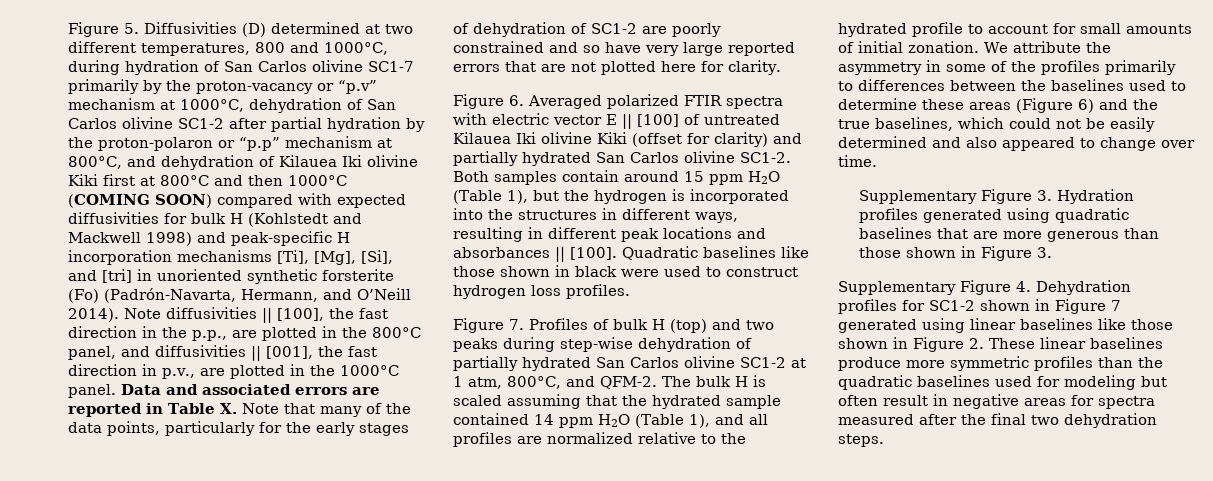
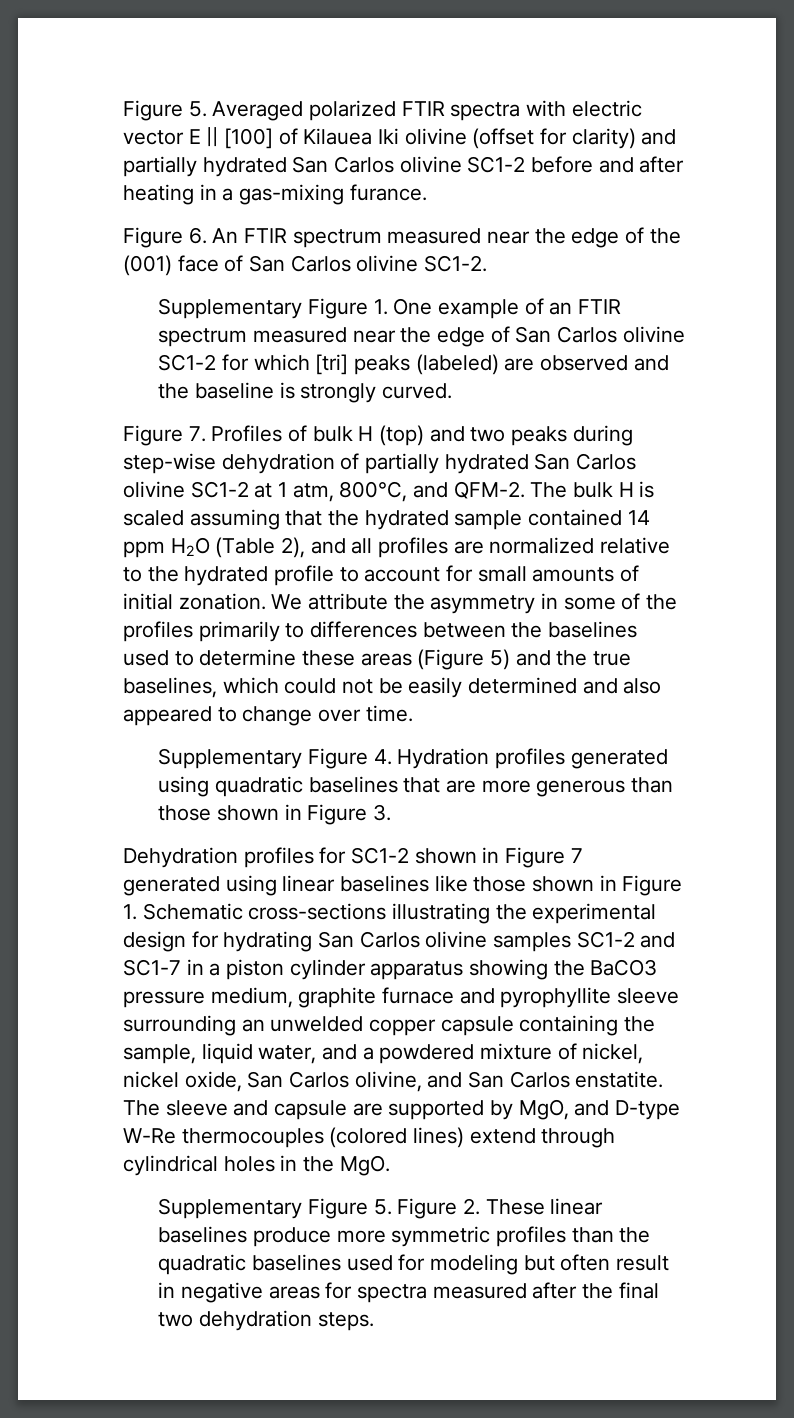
[68,22,413,37] [68,41,388,56] [68,60,414,75] [68,79,377,94] [68,98,396,113] [68,117,425,132] [68,136,392,151] [68,155,418,170] [68,174,347,186] [68,193,406,208] [68,212,362,227] [68,231,350,246] [68,250,393,265] [68,269,394,284] [68,288,411,303] [68,307,388,323] [68,326,421,341] [68,345,377,361] [68,364,399,379] [68,384,380,398] [68,403,411,417] [68,421,409,436] [453,22,721,37] [453,41,795,56] [453,60,781,75] [453,94,524,109] Figure 5. Diffusivities (D) determined at two different temperatures, 800 and 1000°C, during hydration of San Carlos olivine SC1-7 primarily by the proton-vacancy or “p.v” mechanism at 1000°C, dehydration of San Carlos olivine SC1-2 after partial hydration by the proton-polaron or “p.p” mechanism at 800°C, and dehydration of Kilauea Iki olivine Kiki first at 800°C and then 1000°C (COMING SOON) compared with expected diffusivities for bulk H (Kohlstedt and Mackwell 1998) and peak-specific H incorporation mechanisms [Ti], [Mg], [Si], and [tri] in unoriented synthetic forsterite (Fo) (Padrón-Navarta, Hermann, and O’Neill 2014). Note diffusivities || [100], the fast direction in the p.p., are plotted in the 800°C panel, and diffusivities || [001], the fast direction in p.v., are plotted in the 1000°C panel. Data and associated errors are reported in Table X. Note that many of the data points, particularly for the early stages of dehydration of SC1-2 are poorly constrained and so have very large reported errors that are not plotted here for clarity. // Figure 6. -> [123,100,207,121] Figure 5.
[704,114,780,125] [453,132,627,144] untreated Kilauea Iki olivine Kiki -> [303,128,467,145] Kilauea Iki olivine
[740,152,791,163] [453,170,780,185] [453,189,789,204] [453,208,738,223] [453,227,766,242] [453,246,809,262] [453,265,798,277] [453,284,630,299] SC1-2. Both samples contain around 15 ppm H2O (Table 1), but the hydrogen is incorporated into the structures in different ways, resulting in different peak locations and absorbances || [100]. Quadratic baselines like those shown in black were used to construct hydrogen loss profiles. -> [467,156,685,173] [123,184,427,205] [123,227,681,248] [123,255,488,276] [158,298,622,319] [158,326,685,347] [158,354,669,375] [158,382,453,403] SC1-2 before and after heating in a gas-mixing furance. // Figure 6. An FTIR spectrum measured near the edge of the (001) face of San Carlos olivine SC1-2. // Supplementary Figure 1. One example of an FTIR spectrum measured near the edge of San Carlos olivine SC1-2 for which [tri] peaks (labeled) are observed and the baseline is strongly curved.
[688,414,710,428] 1), -> [281,537,306,558] 2),
[1078,99,1094,113] 6) -> [490,649,511,670] 5)
[1036,190,1052,201] 3. -> [373,749,392,765] 4.
[838,280,1031,295] Supplementary Figure 4. -> (392, 812) none
(964, 344) none -> [123,903,657,924] [123,931,676,952] [123,959,658,980] [123,987,680,1008] [123,1015,656,1036] [123,1043,644,1064] [123,1071,664,1092] [123,1099,681,1120] [123,1127,616,1148] [123,1155,390,1176] [158,1198,458,1219] 1. Schematic cross-sections illustrating the experimental design for hydrating San Carlos olivine samples SC1-2 and SC1-7 in a piston cylinder apparatus showing the BaCO3 pressure medium, graphite furnace and pyrophyllite sleeve surrounding an unwelded copper capsule containing the sample, liquid water, and a powdered mixture of nickel, nickel oxide, San Carlos olivine, and San Carlos enstatite. The sleeve and capsule are supported by MgO, and D-type W-Re thermocouples (colored lines) extend through cylindrical holes in the MgO. // Supplementary Figure 5. Figure

